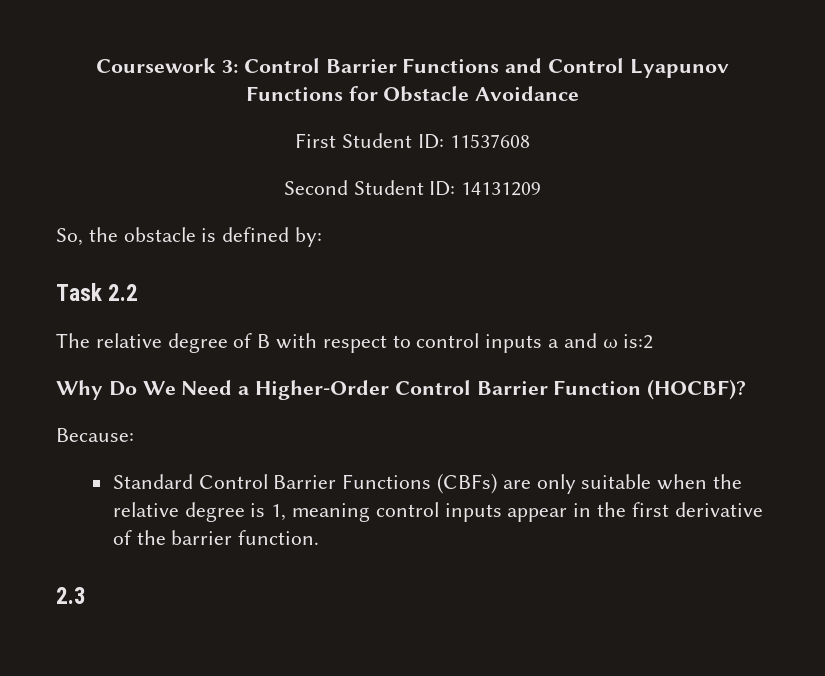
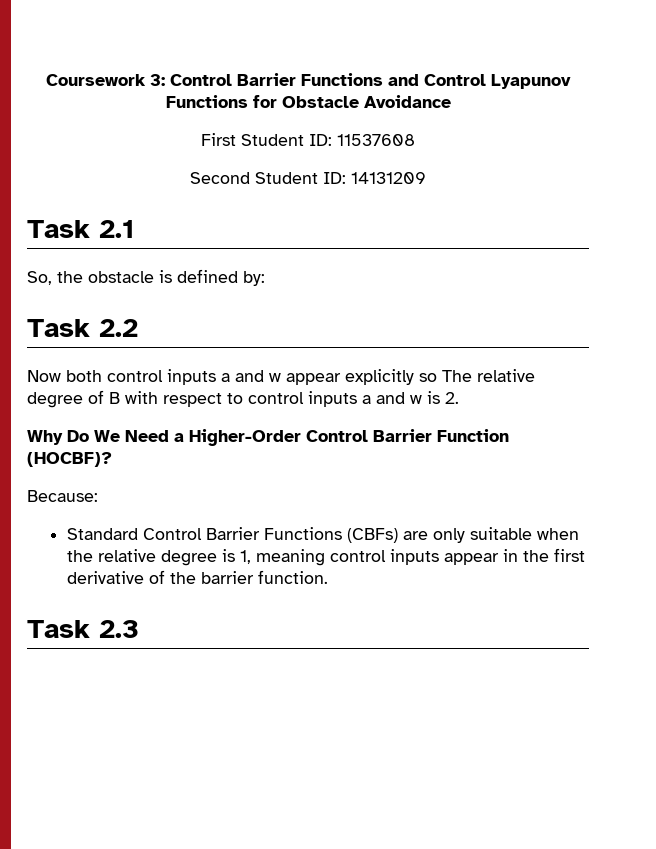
(542, 189) none -> [27,220,135,238] // Task 2.1
(139, 292) none -> [27,369,437,385] Now both control inputs a and w appear explicitly so
[602,334,654,349] ω is:2 -> [410,391,459,404] w is 2.
(320, 537) none -> [27,620,90,638] Task

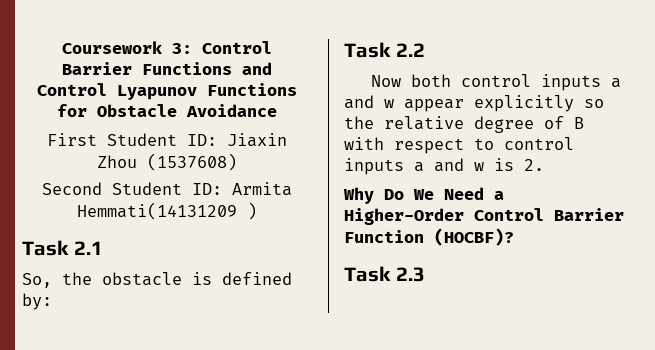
[337,134,415,146] 11537608 -> [226,133,287,147] [96,153,237,171] Jiaxin Zhou (1537608)
[351,172,426,184] 14131209 -> [231,182,292,196] [76,202,257,220] Armita Hemmati(14131209 )
[442,370,472,382] The -> [344,116,374,129] the
[27,490,98,502] [67,527,580,543] [67,548,586,566] [67,570,329,584] // Because: // Standard Control Barrier Functions (CBFs) are only suitable when the relative degree is 1, meaning control inputs appear in the first derivative of the barrier function. -> (514, 237) none

